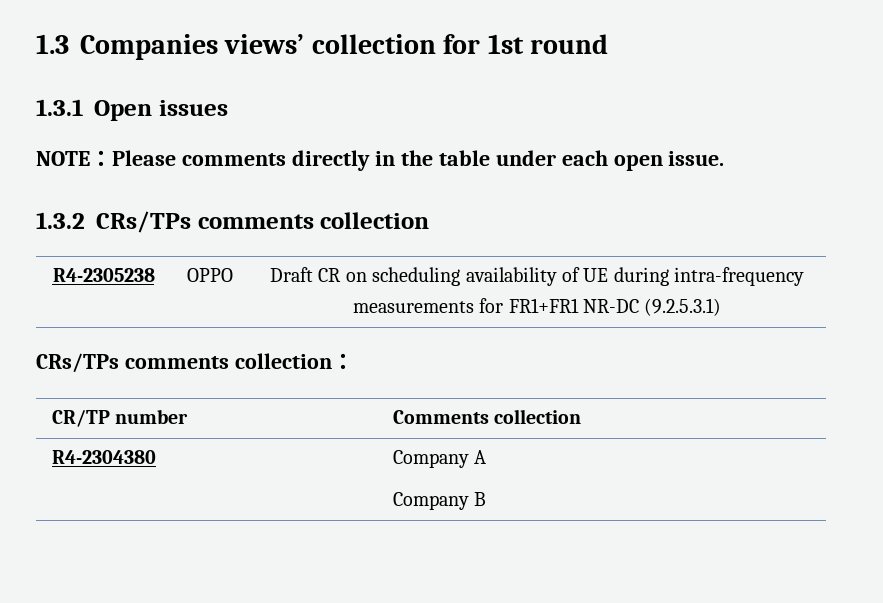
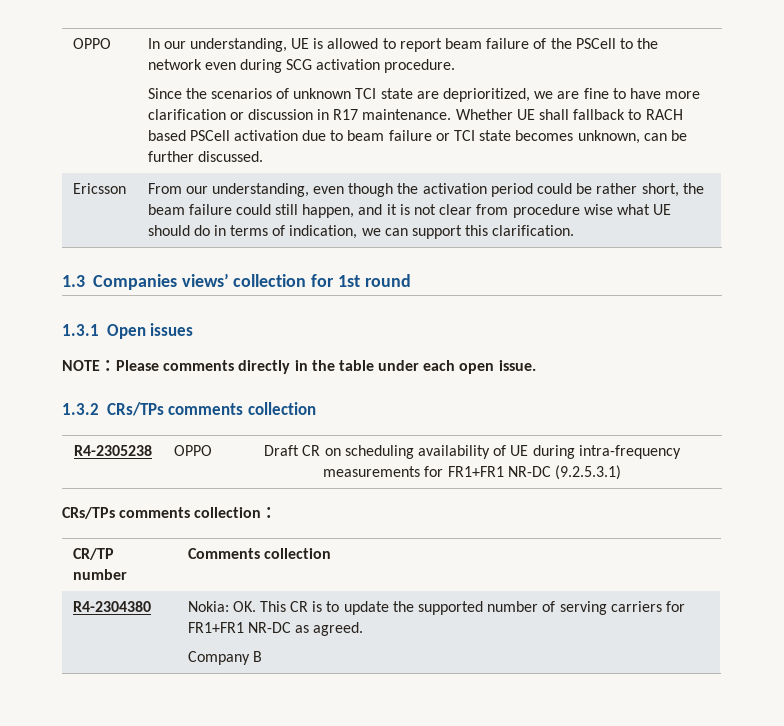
(36, 44) none -> [72,38,111,49] [147,38,659,52] [147,59,456,73] [147,88,701,102] [147,109,683,120] [147,130,687,144] [147,151,263,162] [72,183,126,194] [147,183,704,197] [147,204,672,218] [147,225,575,239] OPPO | In our understanding, UE is allowed to report beam failure of the PSCell to the network even during SCG activation procedure. // Since the scenarios of unknown TCI state are deprioritized, we are fine to have more clarification or discussion in R17 maintenance. Whether UE shall fallback to RACH based PSCell activation due to beam failure or TCI state becomes unknown, can be further discussed. // Ericsson | From our understanding, even though the activation period could be rather short, the beam failure could still happen, and it is not clear from procedure wise what UE should do in terms of indication, we can support this clarification. //
[392,450,487,468] Company A -> [187,601,685,615] [187,622,364,636] Nokia: OK. This CR is to update the supported number of serving carriers for FR1+FR1 NR-DC as agreed.

